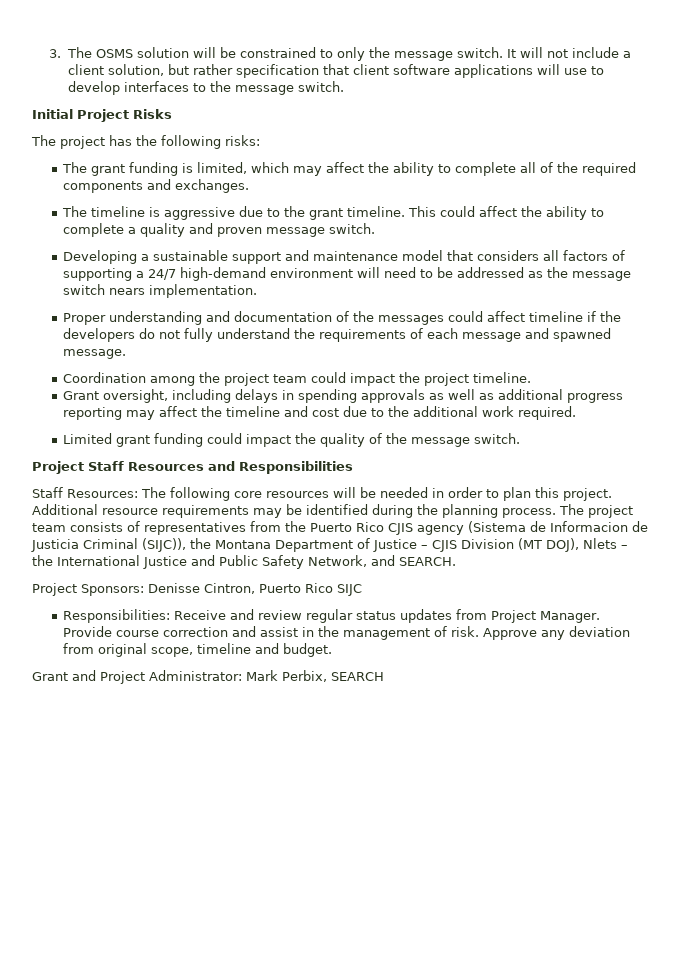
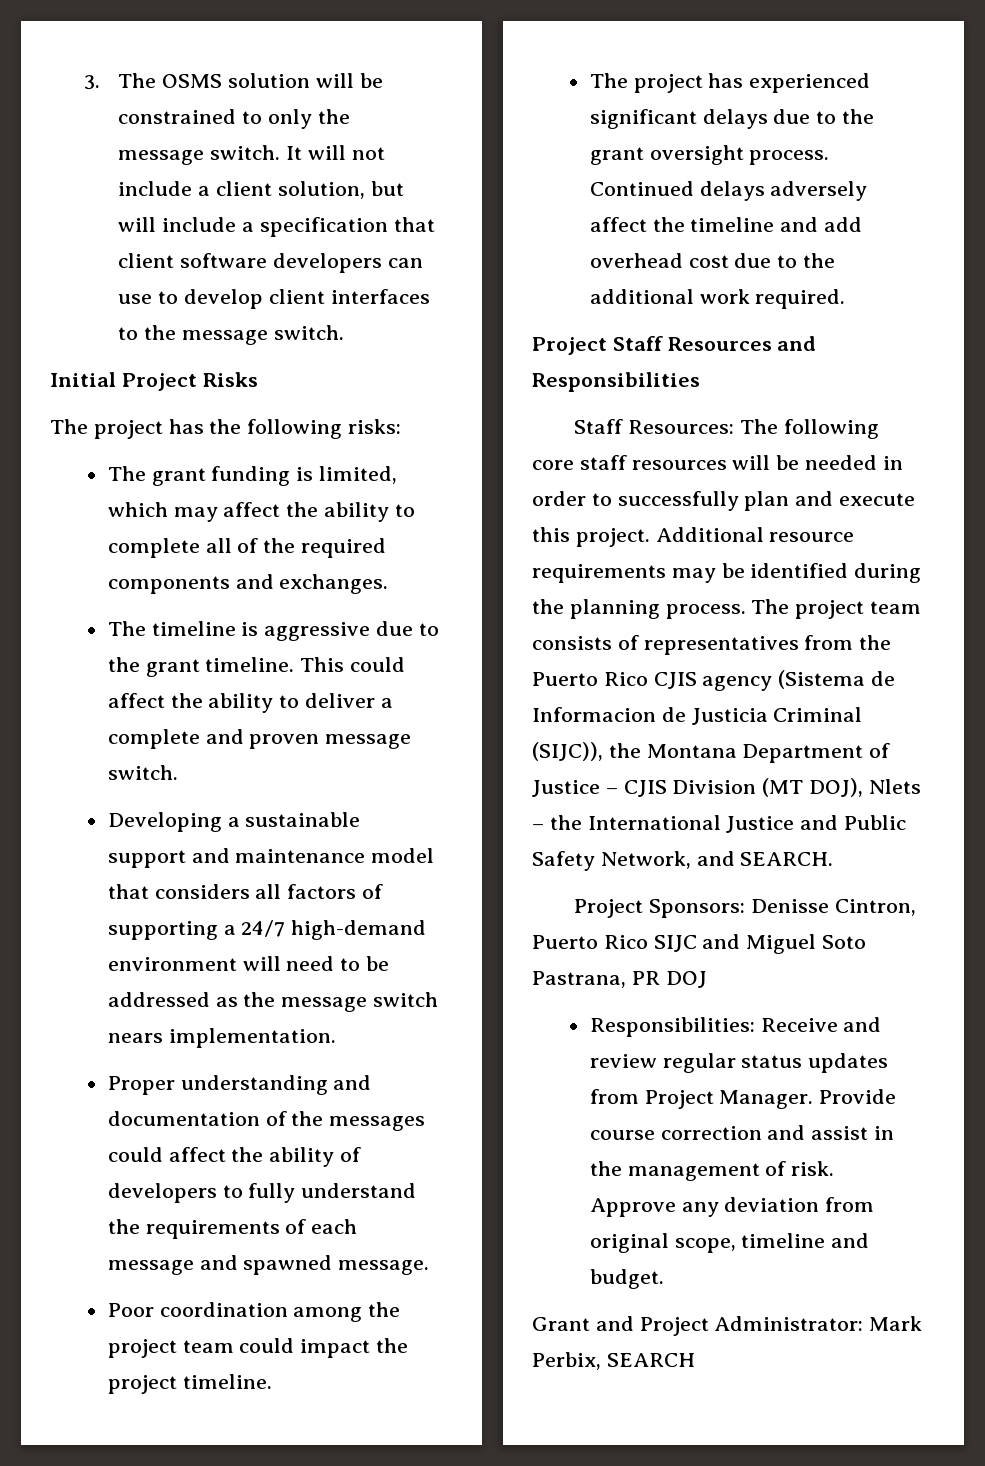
[192,64,233,75] rather -> [118,217,254,232] will include a
[453,64,560,78] applications will -> [272,253,423,273] developers can
(120, 88) none -> [268,289,325,304] client
[63,223,186,237] complete a quality -> [305,693,393,708] [107,729,200,749] deliver a complete
[529,311,622,322] [63,328,181,342] timeline if the developers do not -> [231,1147,362,1167] [107,1183,243,1203] the ability of developers to
[63,372,147,383] Coordination -> [107,1302,288,1317] Poor coordination
[63,389,624,403] [63,407,156,420] Grant oversight, including delays in spending approvals as well as additional progress reporting may -> [589,73,871,93] [589,109,875,129] [589,145,830,165] [589,181,868,201] The project has experienced significant delays due to the grant oversight process. Continued delays adversely
(309, 411) none -> [824,217,863,232] [589,253,683,268] add overhead
[63,433,521,447] // Limited grant funding could impact the quality of the message switch. -> (846, 299) none
(262, 494) none -> [579,455,627,470] staff
[503,487,531,501] plan -> [617,491,916,511] successfully plan and execute
(362, 590) none -> [702,934,867,954] [532,971,707,988] and Miguel Soto Pastrana, PR DOJ

